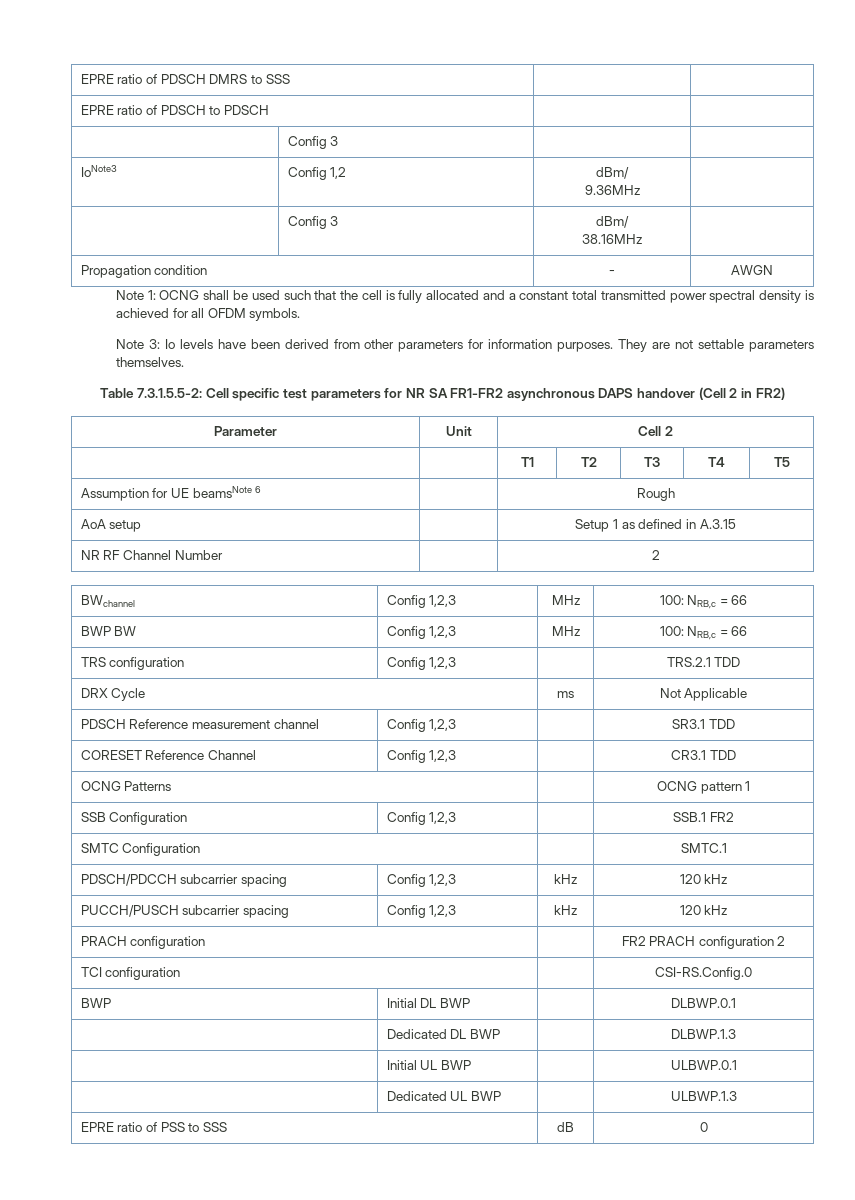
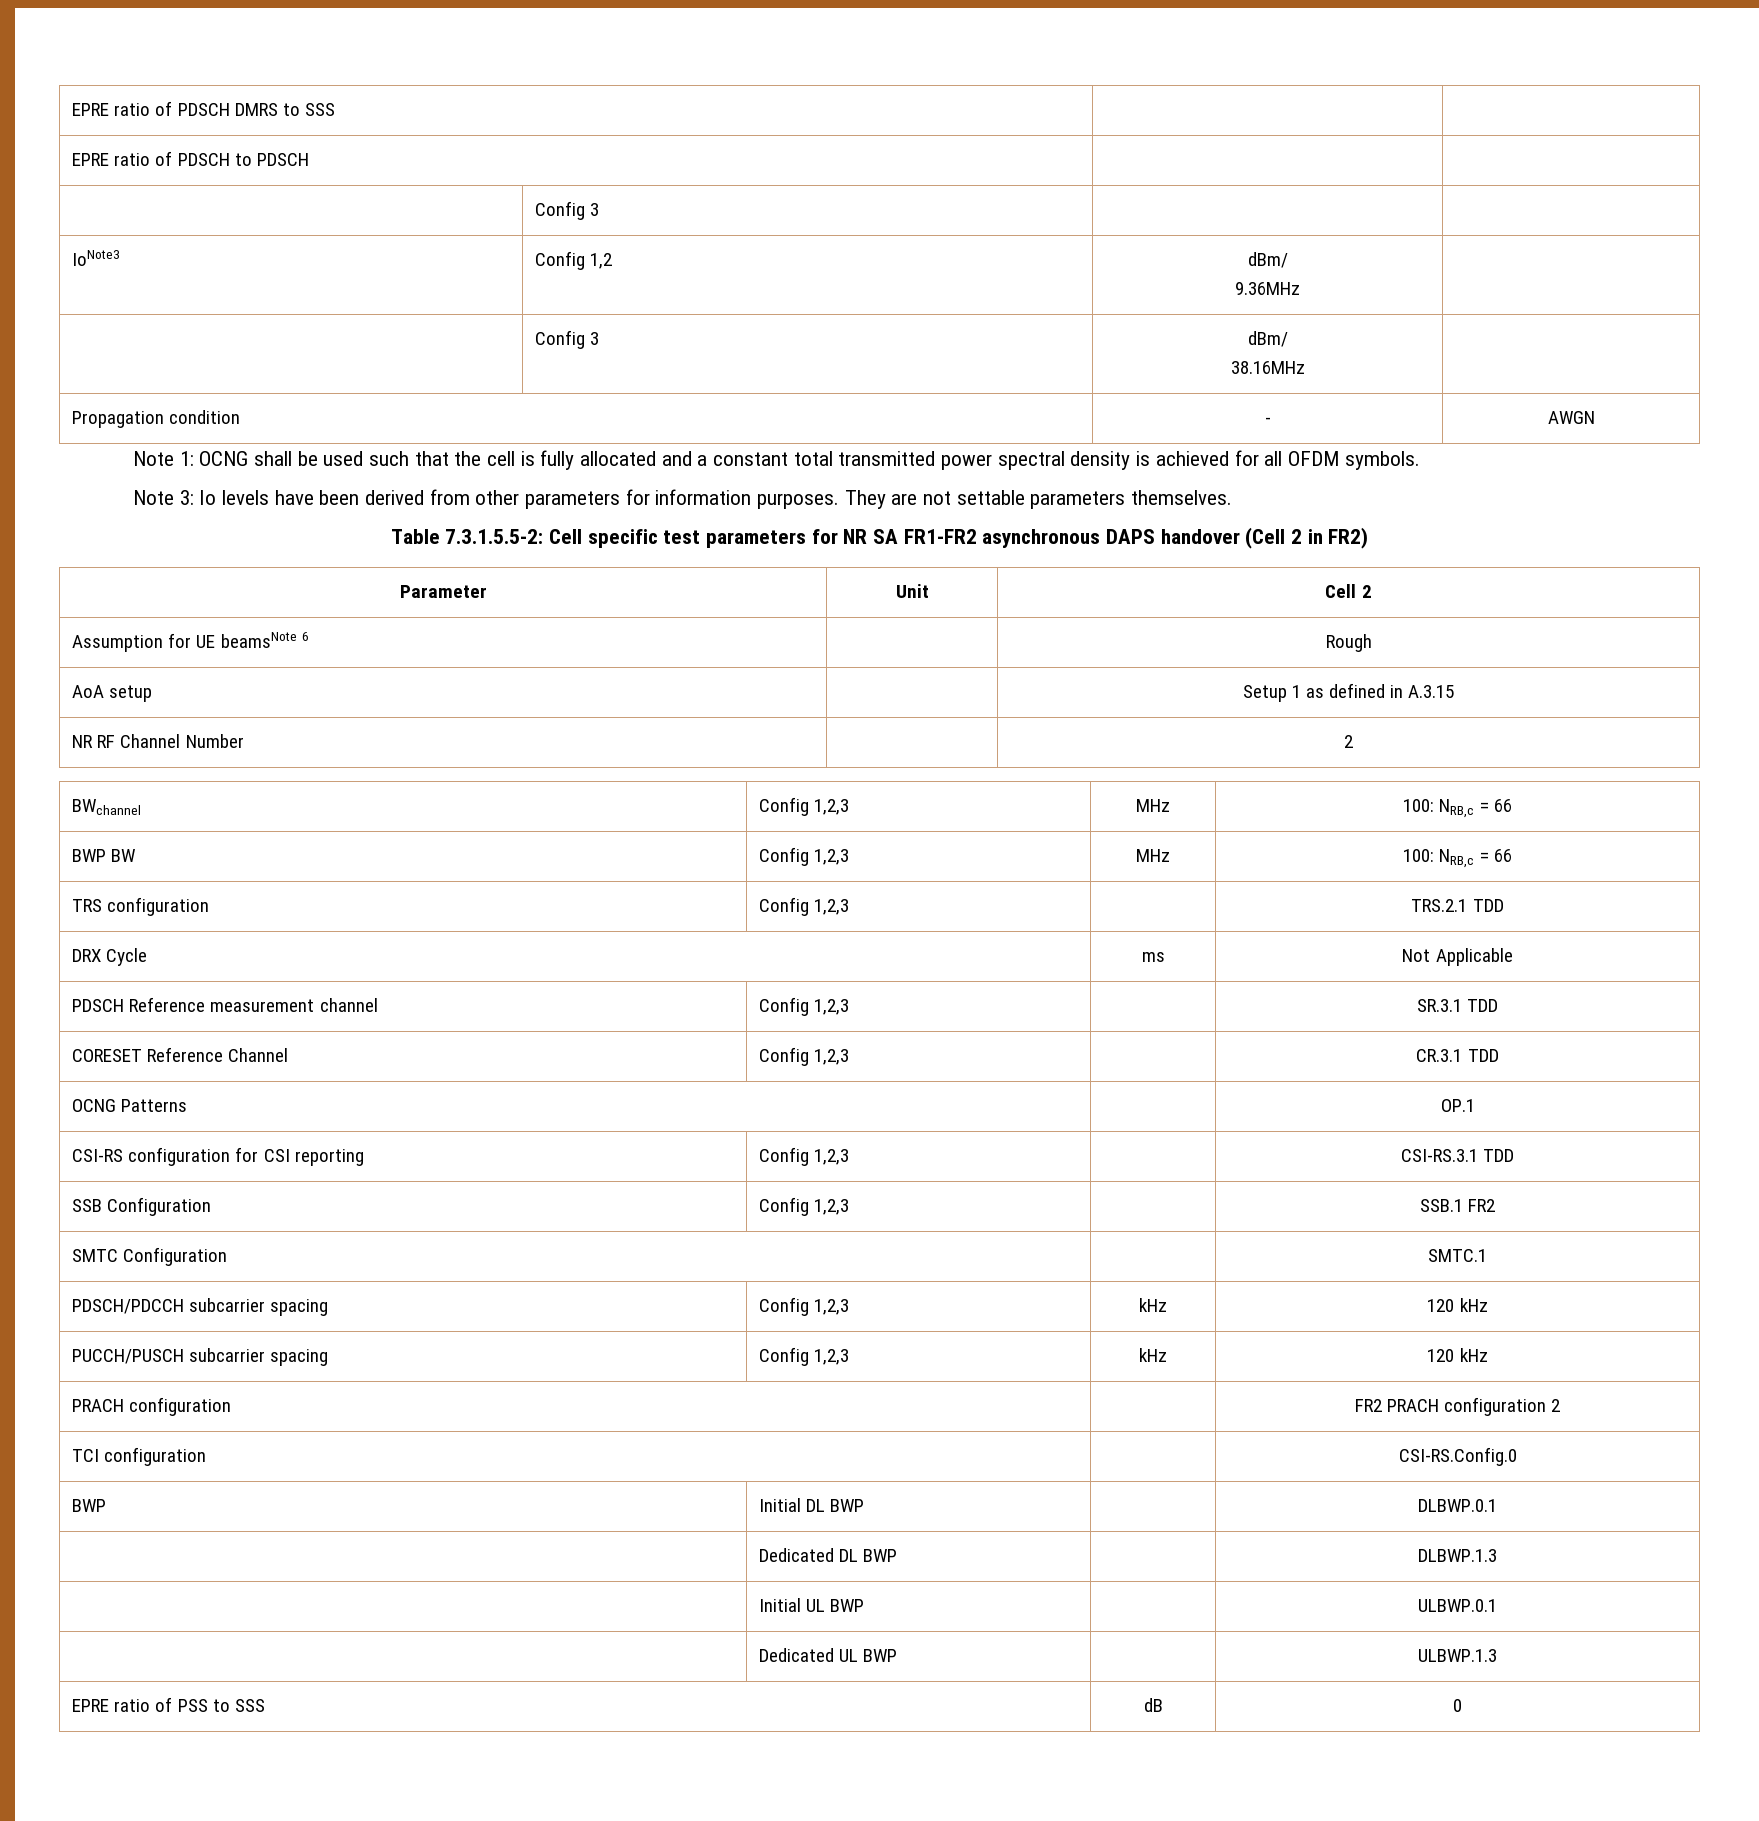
[520,457,534,467] [580,457,597,467] [644,457,660,467] [708,457,725,467] [773,457,790,467] // | | T1 | T2 | T3 | T4 | T5 -> (1372, 591) none
[672,719,706,729] SR3.1 -> [1416,999,1462,1012] SR.3.1
[671,750,707,760] CR3.1 -> [1416,1049,1463,1062] CR.3.1
[656,781,751,794] OCNG pattern 1 -> [1440,1099,1475,1112] [72,1147,364,1166] [759,1147,850,1166] [1400,1149,1515,1162] OP.1 // CSI-RS configuration for CSI reporting | Config 1,2,3 | | CSI-RS.3.1 TDD

